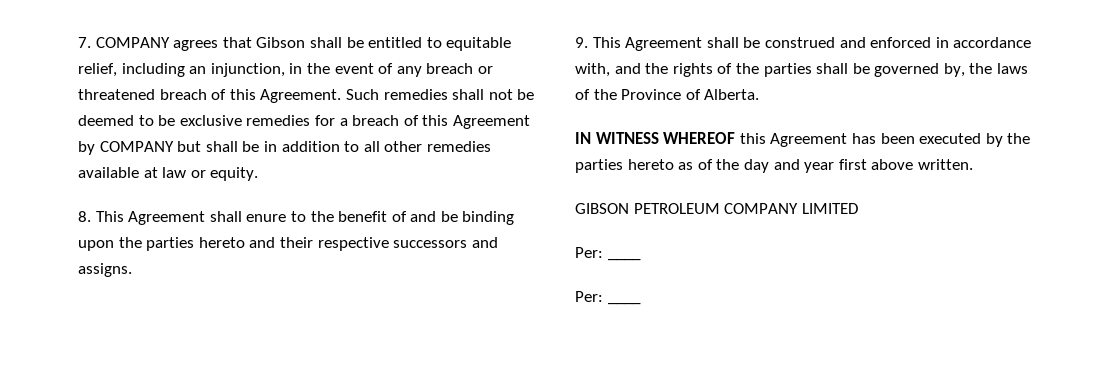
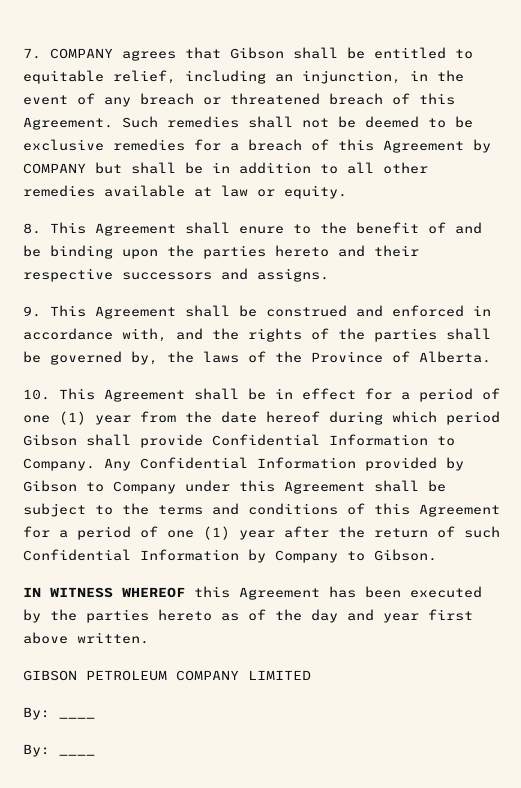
(760, 94) none -> [23,388,500,402] [23,411,500,425] [23,434,455,448] [23,457,464,471] [23,480,446,494] [23,503,500,517] [23,526,500,540] [23,549,437,563] // 10. This Agreement shall be in effect for a period of one (1) year from the date hereof during which period Gibson shall provide Confidential Information to Company. Any Confidential Information provided by Gibson to Company under this Agreement shall be subject to the terms and conditions of this Agreement for a period of one (1) year after the return of such Confidential Information by Company to Gibson.
[575,247,603,258] Per: -> [23,707,50,720] By:
[575,291,603,302] Per: -> [23,744,50,757] By:

